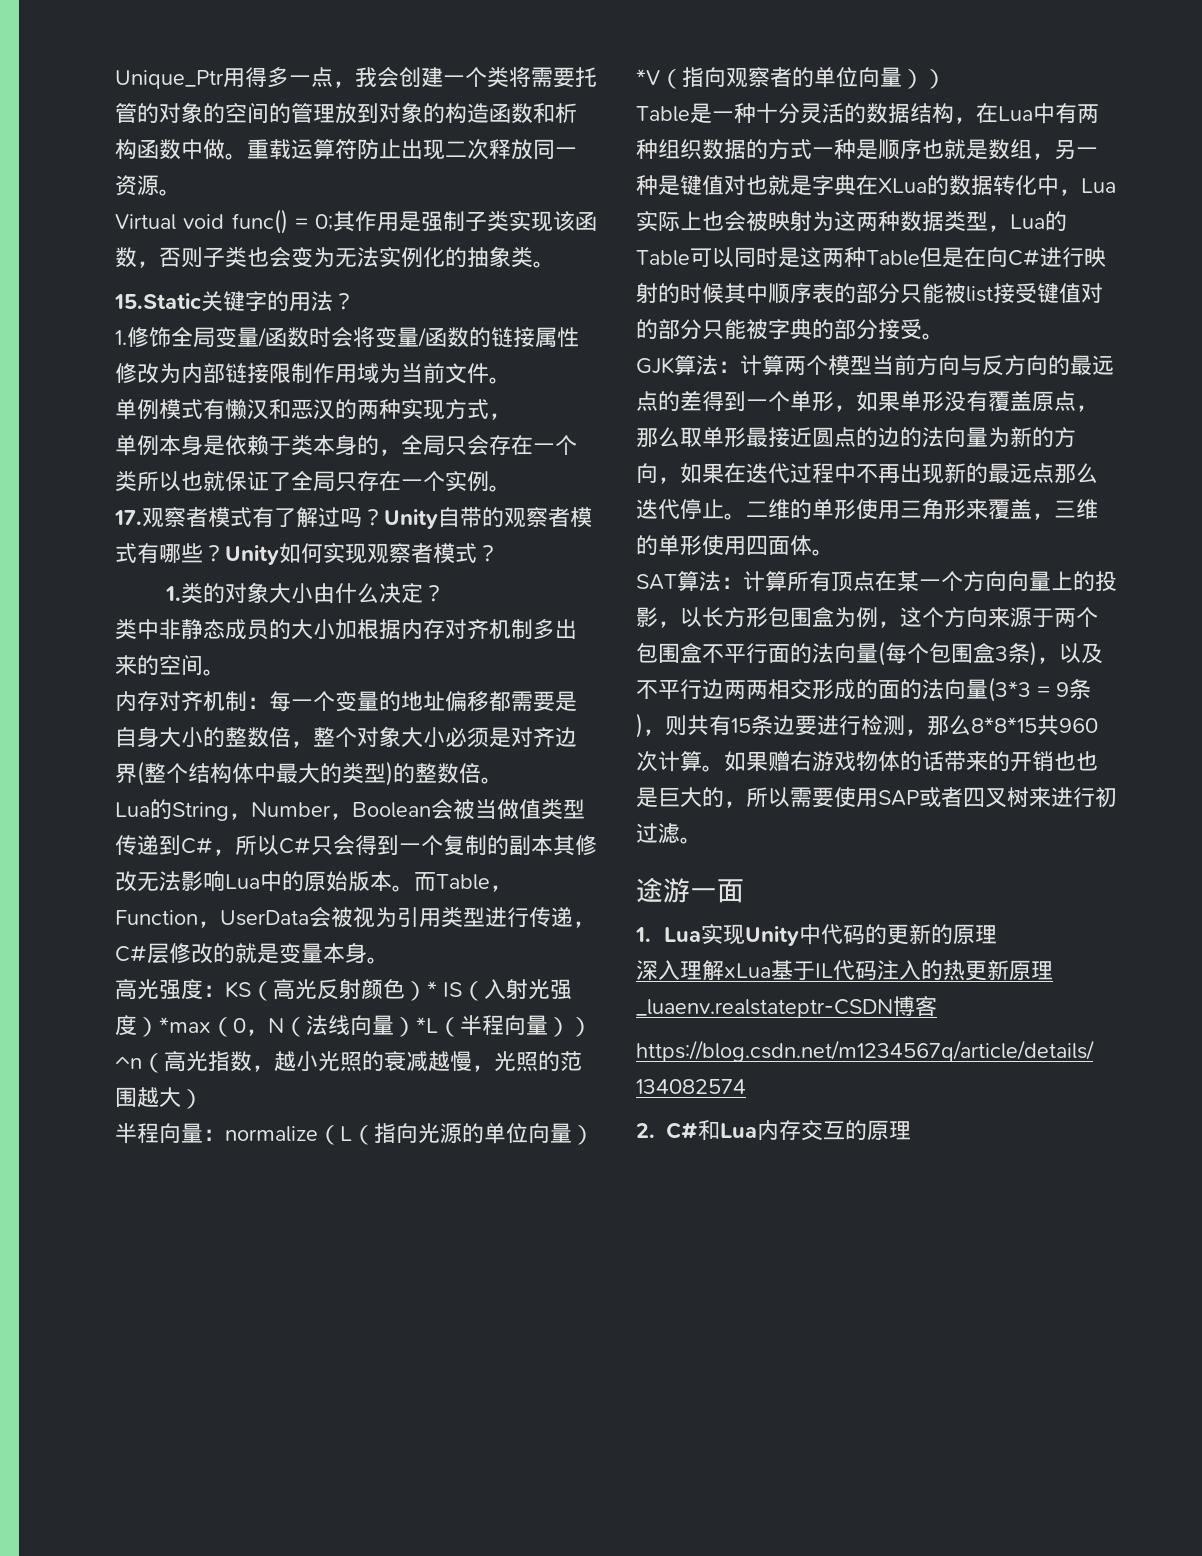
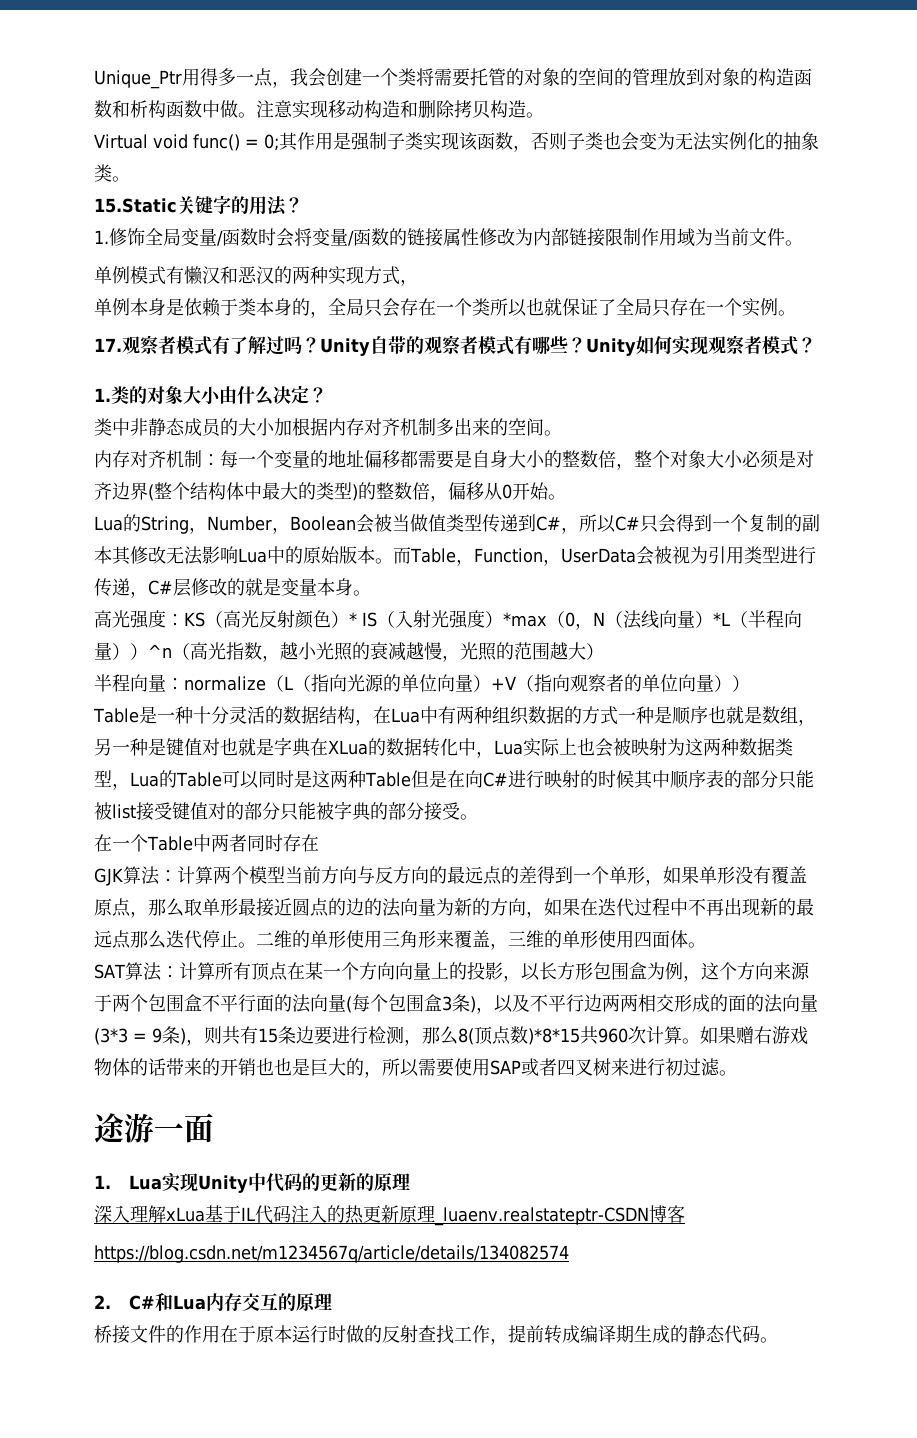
[247,139,577,160] [115,175,159,196] 重载运算符防止出现二次释放同一资源 -> [256,100,526,119] 注意实现移动构造和删除拷贝构造
(481, 773) none -> [430,482,549,502] ，偏移从0开始
[636,69,660,85] *V -> [491,676,516,690] +V
(944, 336) none -> [94,834,319,852] // 在一个Table中两者同时存在
[971,717,1037,733] 8*8*15 -> [458,1026,580,1045] 8(顶点数)*8*15
(911, 1130) none -> [94,1325,778,1345] // 桥接文件的作用在于原本运行时做的反射查找工作，提前转成编译期生成的静态代码。

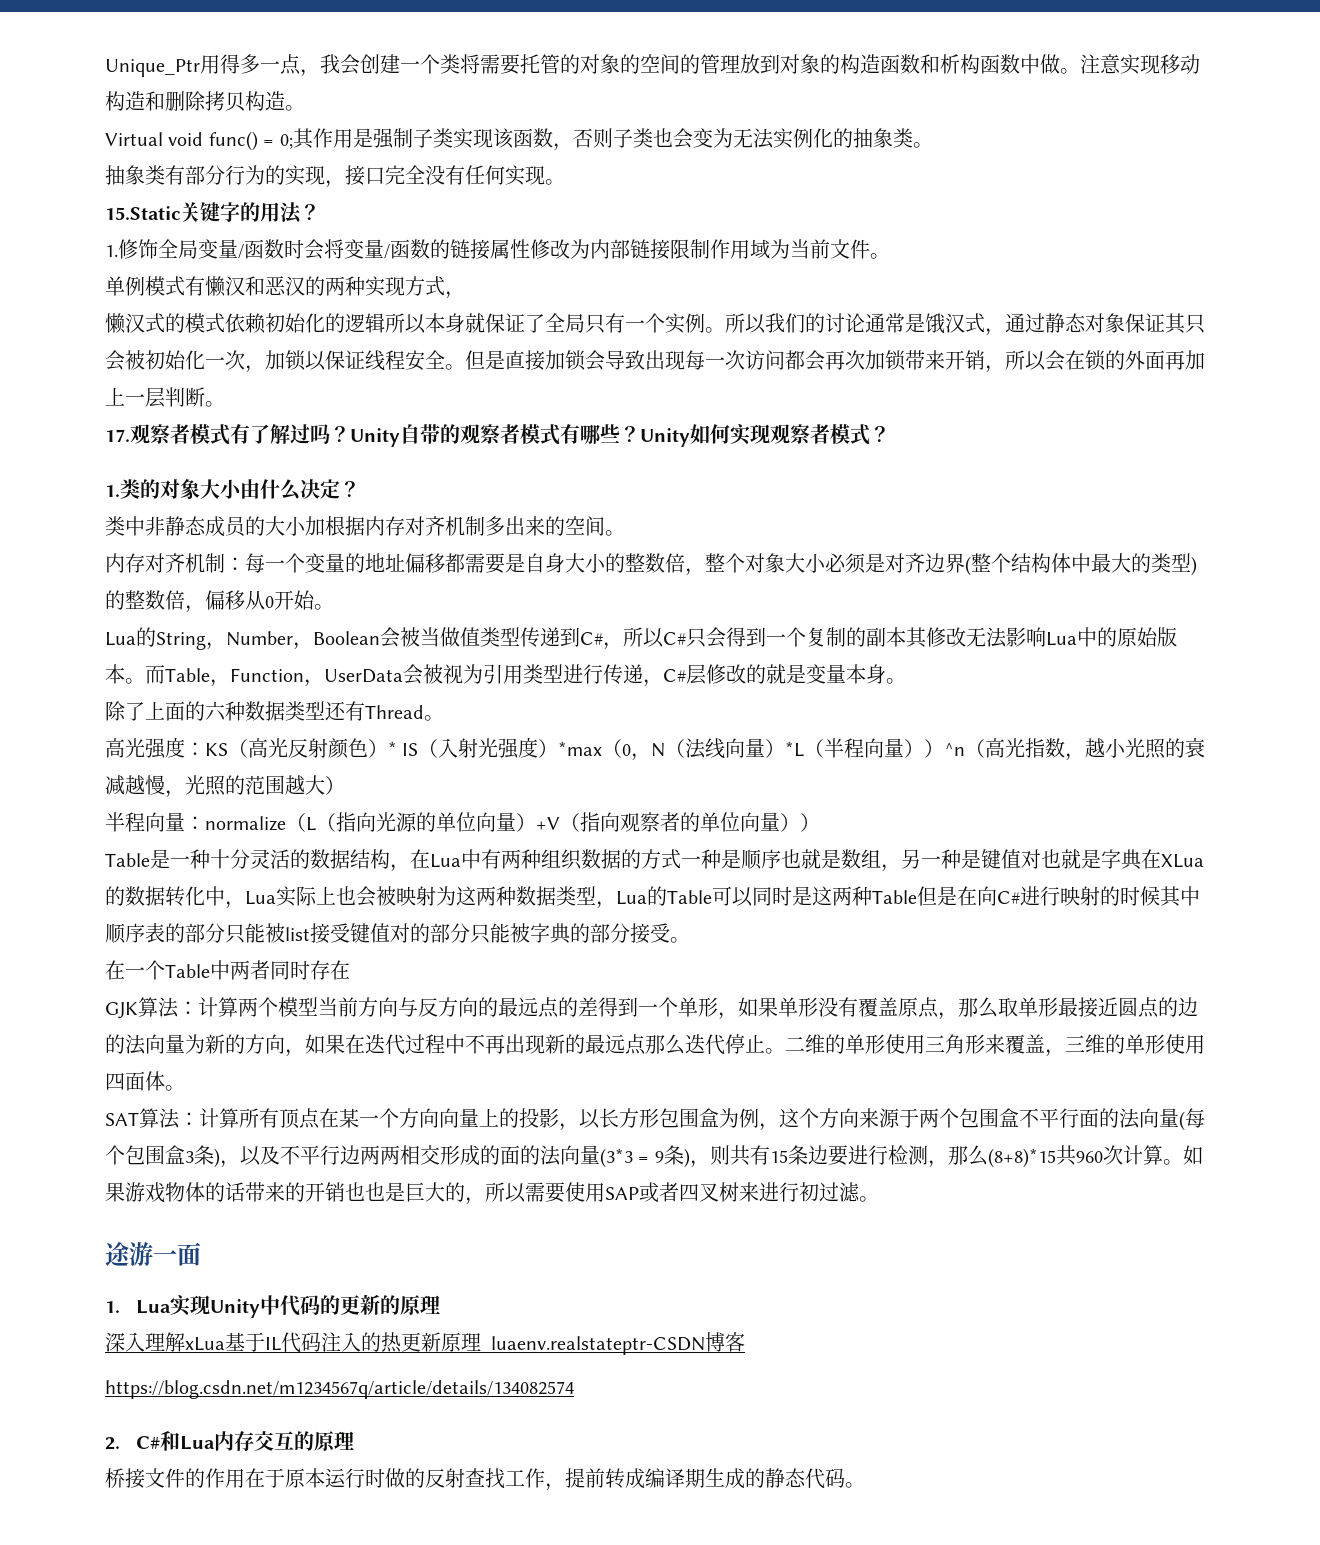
(130, 179) none -> [105,165,565,188] // 抽象类有部分行为的实现，接口完全没有任何实现。
[94,298,544,318] 单例本身是依赖于类本身的，全局只会存在一个类所以也 -> [105,313,465,334] 懒汉式的模式依赖初始化的逻辑所以本身
[670,298,706,316] 存在 -> [605,313,625,333] 有
(796, 313) none -> [725,313,1205,336] [105,350,1205,373] [105,387,225,408] 所以我们的讨论通常是饿汉式，通过静态对象保证其只会被初始化一次，加锁以保证线程安全。但是直接加锁会导致出现每一次访问都会再次加锁带来开销，所以会在锁的外面再加上一层判断。
(371, 593) none -> [105,701,444,721] // 除了上面的六种数据类型还有Thread。
[458,1026,580,1045] 8(顶点数)*8*15 -> [987,1148,1056,1168] (8+8)*15
[736,1026,772,1044] 赠右 -> (125, 1192) none

